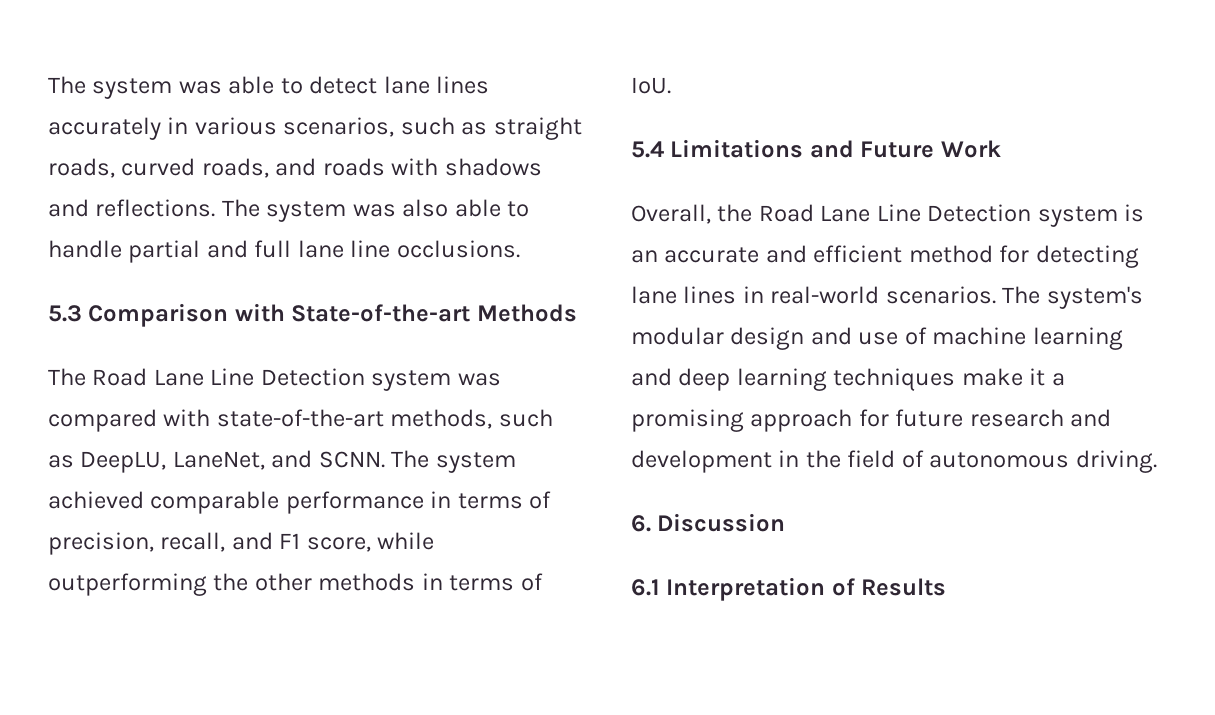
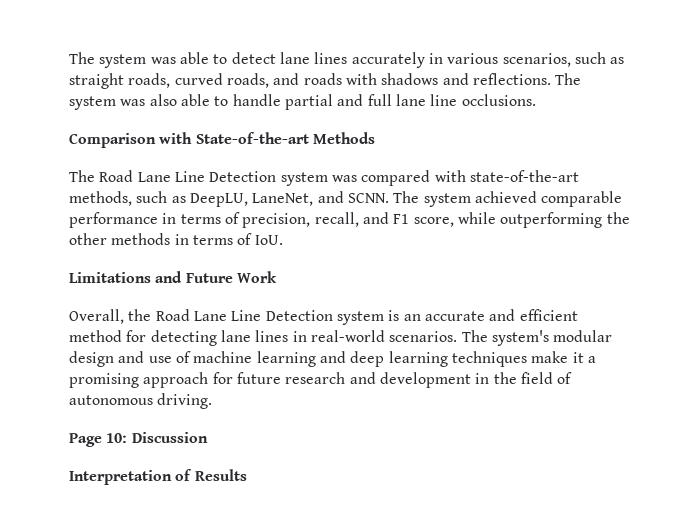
[48,305,82,322] 5.3 -> (536, 100) none
[631,141,664,158] 5.4 -> (283, 240) none
[631,515,651,532] 6. -> [69,433,128,447] Page 10:
[631,579,660,596] 6.1 -> (208, 437) none

